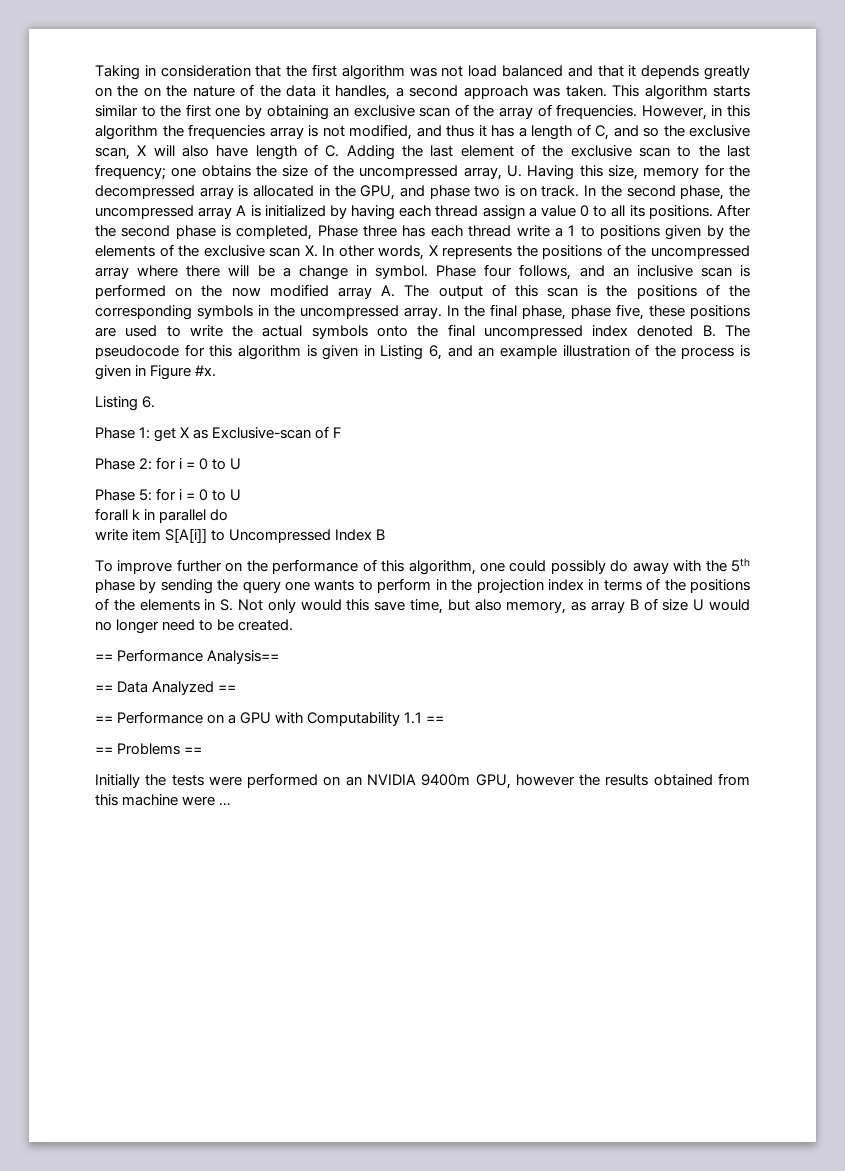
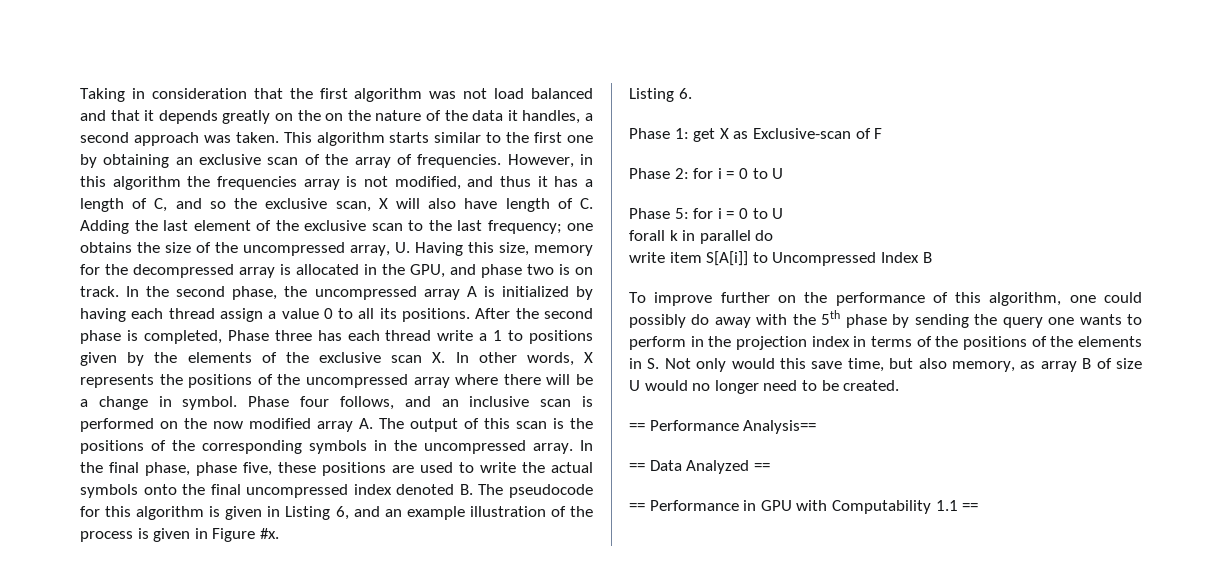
[207,714,237,724] on a -> [743,500,757,511] in
[95,743,203,755] [95,773,750,789] [95,794,231,806] // == Problems == // Initially the tests were performed on an NVIDIA 9400m GPU, however the results obtained from this machine were … -> (979, 507) none

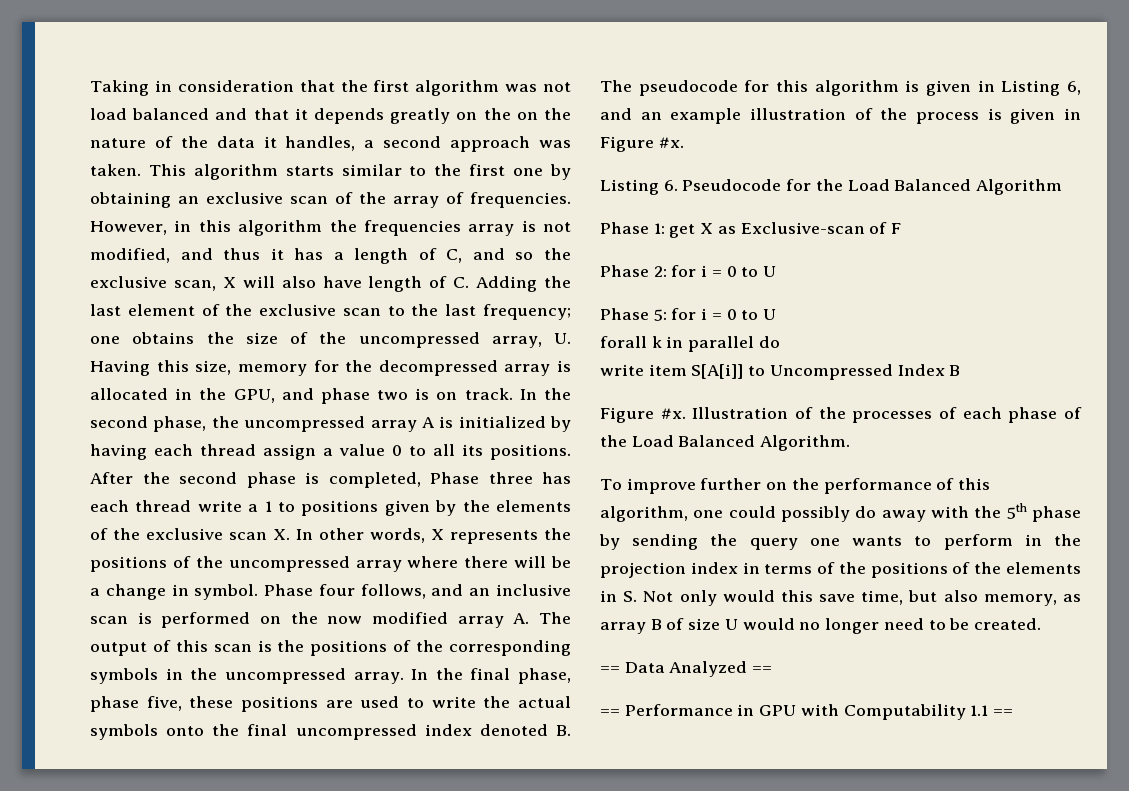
(692, 93) none -> [682,179,1063,195] Pseudocode for the Load Balanced Algorithm
(932, 257) none -> [600,407,1082,423] [600,435,851,451] // Figure #x. Illustration of the processes of each phase of the Load Balanced Algorithm.
[629,420,817,434] // == Performance Analysis== -> (1041, 624) none

